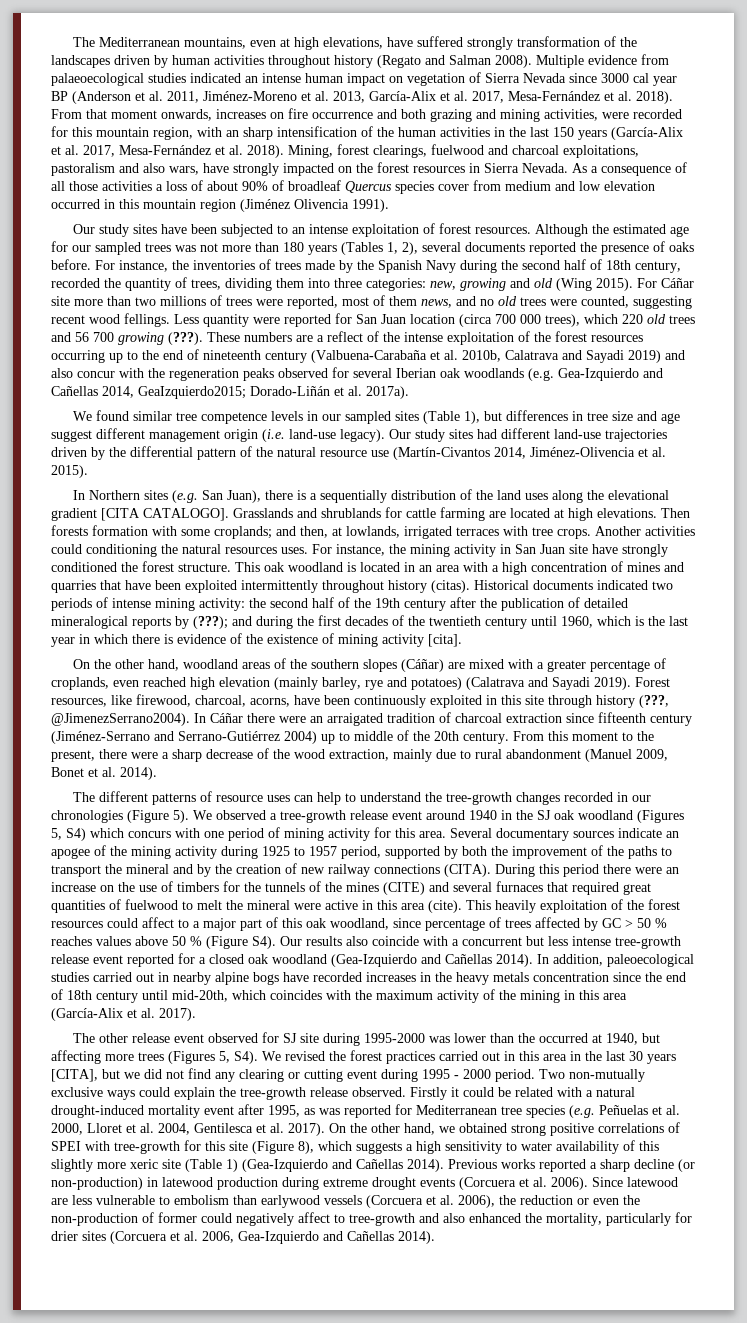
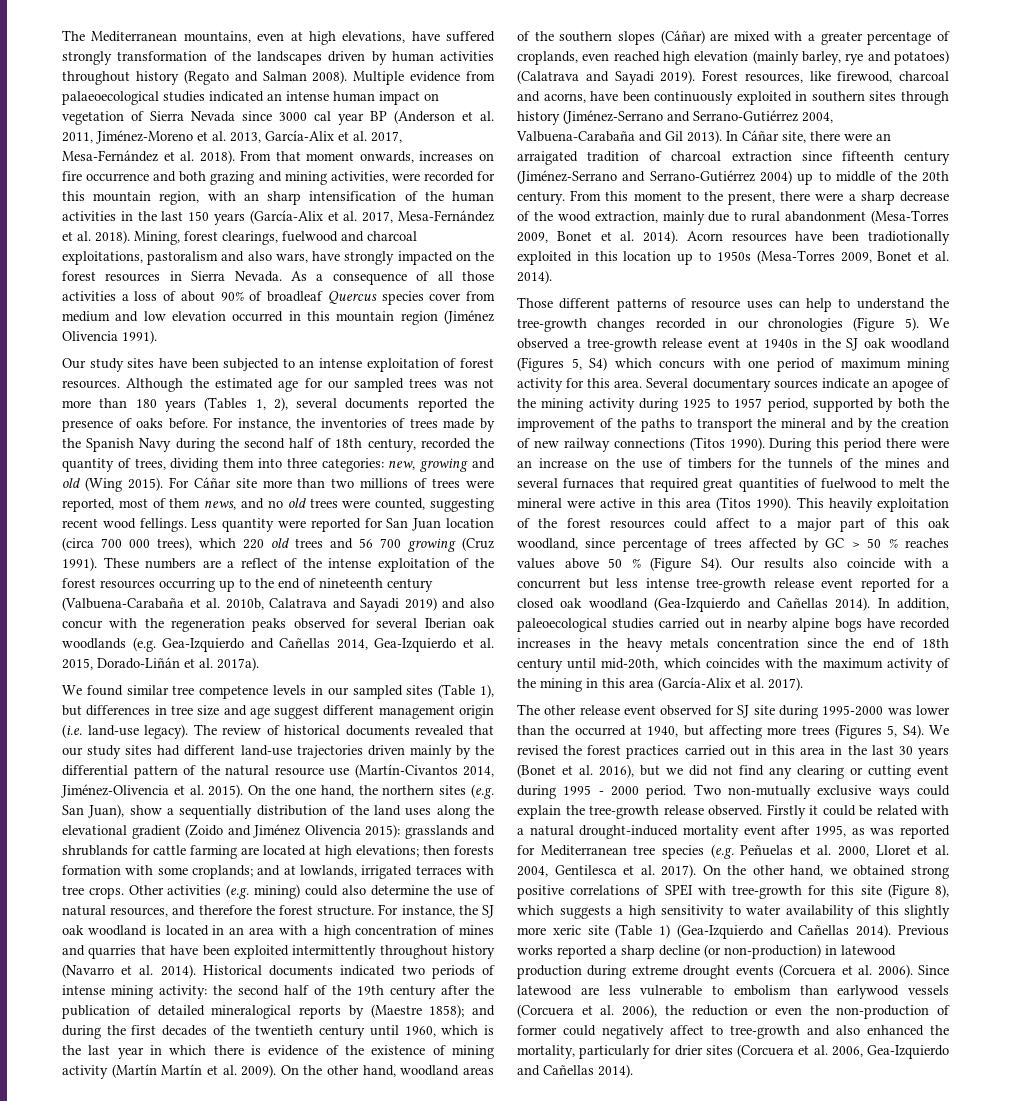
[168,332,203,345] (???). -> [462,537,494,551] [62,557,97,571] (Cruz 1991).
[138,386,246,399] GeaIzquierdo2015; -> [374,638,494,652] [62,658,93,670] Gea-Izquierdo et al. 2015,
[389,429,411,439] Our -> [193,724,494,736] [62,747,83,756] The review of historical documents revealed that our
(87, 452) none -> [409,745,452,759] mainly
[73,490,141,500] // In Northern -> [248,785,435,797] On the one hand, the northern
[265,490,307,500] there is -> [129,805,162,815] show
[101,508,293,521] [CITA CATALOGO]. Grasslands -> [185,824,468,839] (Zoido and Jiménez Olivencia 2015): grasslands
[597,508,690,518] elevations. Then -> [356,845,450,857] elevations; then
[300,526,328,538] then, -> (281, 870) none
[595,526,695,536] [51,544,668,557] [51,561,260,572] Another activities could conditioning the natural resources uses. For instance, the mining activity in San Juan site have strongly conditioned the forest structure. This -> [128,884,495,899] [62,904,494,918] Other activities (e.g. mining) could also determine the use of natural resources, and therefore the forest structure. For instance, the SJ
[431,580,470,593] (citas). -> [62,964,196,978] (Navarro et al. 2014).
[193,616,228,629] (???); -> [370,1004,465,1018] (Maestre 1858);
[428,634,462,647] [cita]. // -> [111,1064,277,1078] (Martín Martín et al. 2009).
[195,695,246,707] charcoal, -> [899,71,949,81] [517,91,540,102] charcoal and
[501,695,669,708] [51,713,190,726] this site through history (???, @JimenezSerrano2004). -> [811,91,949,105] [517,110,833,125] [516,130,722,144] southern sites through history (Jiménez-Serrano and Serrano-Gutiérrez 2004, Valbuena-Carabaña and Gil 2013).
(243, 718) none -> [782,131,806,143] site,
[585,749,632,762] (Manuel -> [871,210,949,224] [517,230,950,245] [517,250,835,265] (Mesa-Torres 2009, Bonet et al. 2014). Acorn resources have been tradiotionally exploited in this location up to 1950s (Mesa-Torres
[73,792,96,802] The -> [517,297,553,308] Those
[426,810,497,820] around 1940 -> [746,338,798,348] at 1940s
(280, 832) none -> [840,358,901,369] maximum
[444,864,491,877] (CITA). -> [689,437,765,451] (Titos 1990).
[383,882,425,895] (CITE) -> (921, 463) none
[428,900,462,913] (cite). -> [716,497,792,511] (Titos 1990).
[51,1069,98,1082] [CITA], -> [517,764,634,778] (Bonet et al. 2016),

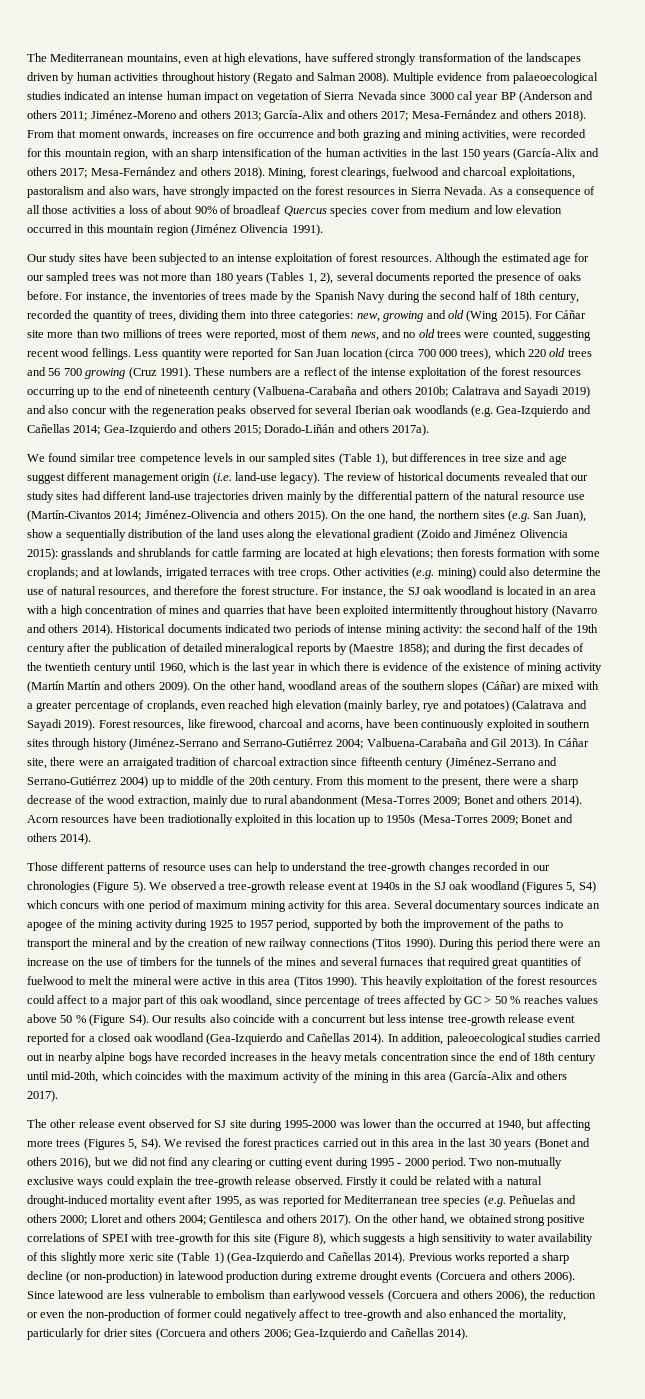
[462,111,494,121] [62,130,402,144] [62,150,195,162] et al. 2011, Jiménez-Moreno et al. 2013, García-Alix et al. 2017, Mesa-Fernández et al. -> [574,91,594,100] [27,110,552,121] and others 2011; Jiménez-Moreno and others 2013; García-Alix and others 2017; Mesa-Fernández and others
[327,210,495,223] [62,231,91,241] et al. 2017, Mesa-Fernández et al. -> [579,148,599,157] [27,167,231,178] and others 2017; Mesa-Fernández and others
[189,598,264,610] et al. 2010b, -> [360,386,449,397] and others 2010b;
[336,638,494,652] [62,657,213,670] 2014, Gea-Izquierdo et al. 2015, Dorado-Liñán et al. -> [73,424,389,436] 2014; Gea-Izquierdo and others 2015; Dorado-Liñán and others
[463,766,494,777] [61,784,204,798] 2014, Jiménez-Olivencia et al. -> [114,510,294,521] 2014; Jiménez-Olivencia and others
[121,965,154,975] et al. -> [27,624,79,633] and others
[206,1065,237,1075] et al. -> [103,681,156,690] and others
[802,112,833,123] 2004, -> [336,739,364,749] 2004;
[517,231,635,243] 2009, Bonet et al. -> [433,795,548,806] 2009; Bonet and others
[840,251,949,263] 2009, Bonet et al. -> [490,814,573,825] [27,833,57,842] 2009; Bonet and others
[735,678,764,688] et al. -> [515,1071,567,1080] and others
[562,765,593,775] et al. -> [570,1138,590,1147] [27,1157,57,1166] and others
[799,845,949,857] [517,865,655,877] et al. 2000, Lloret et al. 2004, Gentilesca et al. -> [557,1195,577,1204] [27,1214,317,1225] and others 2000; Lloret and others 2004; Gentilesca and others
[841,965,873,975] et al. -> [489,1271,541,1280] and others
[581,1005,615,1015] et al. -> [441,1290,493,1299] and others
[798,1045,863,1057] et al. 2006, -> [208,1328,291,1339] and others 2006;

